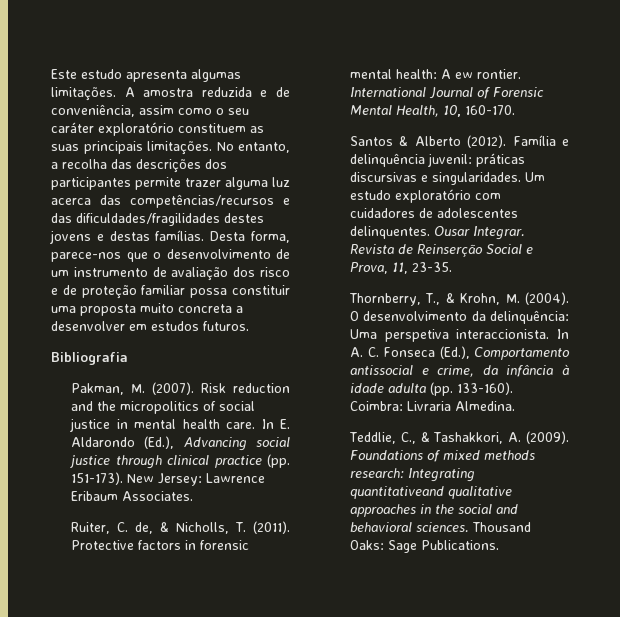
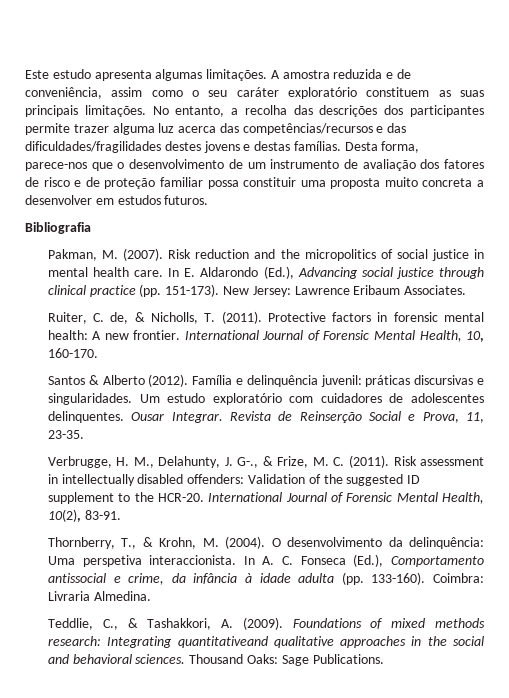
(256, 272) none -> [443,159,484,169] [25,177,39,187] fatores de
[455,69,522,79] ew rontier. -> [104,330,181,340] new frontier.
(453, 267) none -> [47,455,484,468] [47,474,421,486] [47,492,484,504] [47,509,121,522] // Verbrugge, H. M., Delahunty, J. G-., & Frize, M. C. (2011). Risk assessment in intellectually disabled offenders: Validation of the suggested ID supplement to the HCR-20. International Journal of Forensic Mental Health, 10(2), 83-91.

